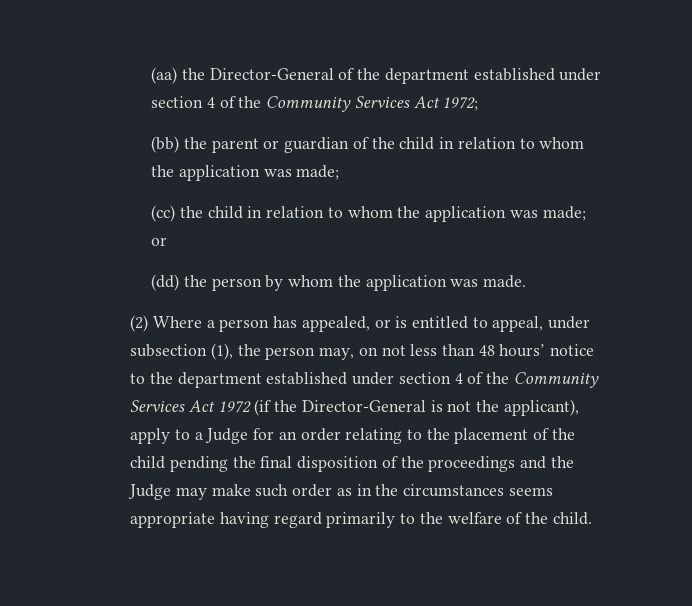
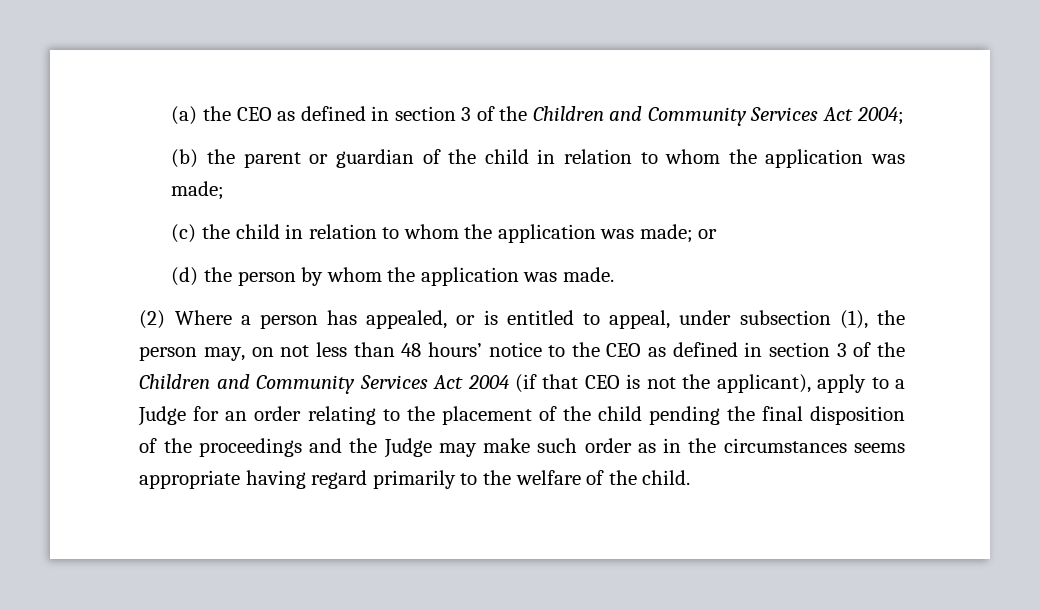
[151,67,602,84] [151,96,479,112] [151,136,180,153] (aa) the Director-General of the department established under section 4 of the Community Services Act 1972; // (bb) -> [171,106,904,126] [171,149,199,168] (a) the CEO as defined in section 3 of the Children and Community Services Act 2004; // (b)
[151,205,176,222] (cc) -> [171,224,197,243] (c)
[151,274,180,291] (dd) -> [171,267,199,286] (d)
[177,372,599,388] [130,399,426,416] department established under section 4 of the Community Services Act 1972 (if the Director-General -> [606,342,906,357] [139,374,620,394] CEO as defined in section 3 of the Children and Community Services Act 2004 (if that CEO

